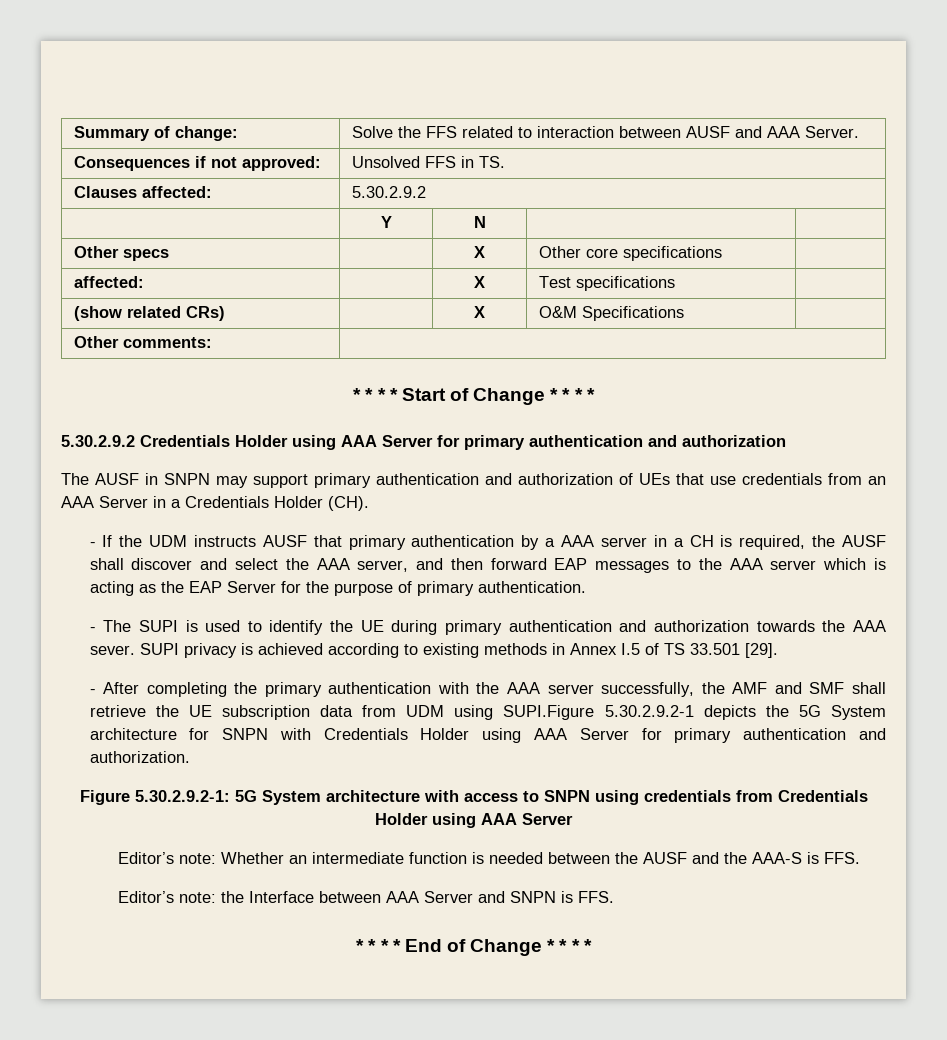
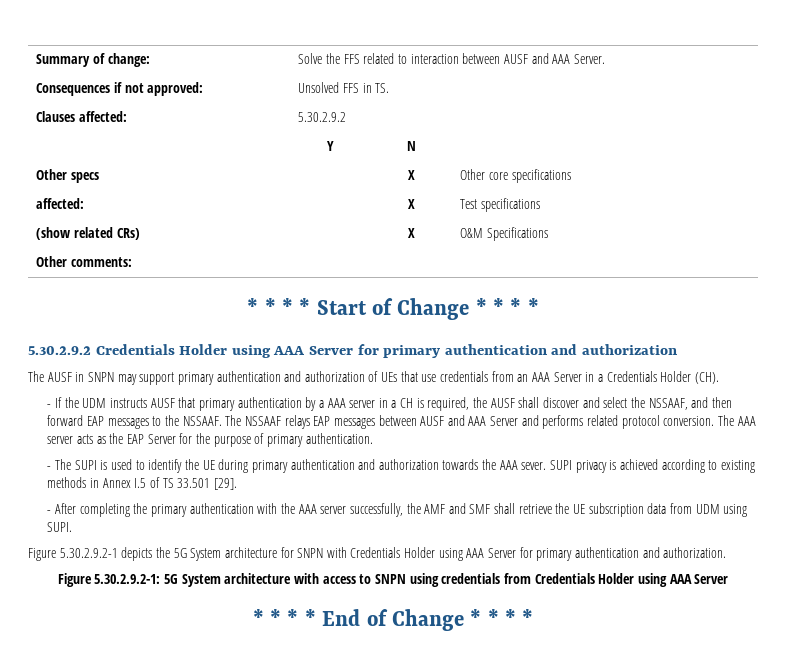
[316,558,409,572] AAA server, -> [648,398,688,410] NSSAAF,
[729,558,887,570] [89,581,134,596] AAA server which is acting -> [182,415,756,429] [47,434,94,444] NSSAAF. The NSSAAF relays EAP messages between AUSF and AAA Server and performs related protocol conversion. The AAA server acts
[503,705,595,720] SUPI.Figure -> [47,522,73,532] [28,548,56,561] SUPI. // Figure
[118,852,861,864] [118,891,615,903] // Editor’s note: Whether an intermediate function is needed between the AUSF and the AAA-S is FFS. // Editor’s note: the Interface between AAA Server and SNPN is FFS. -> (729, 579) none

